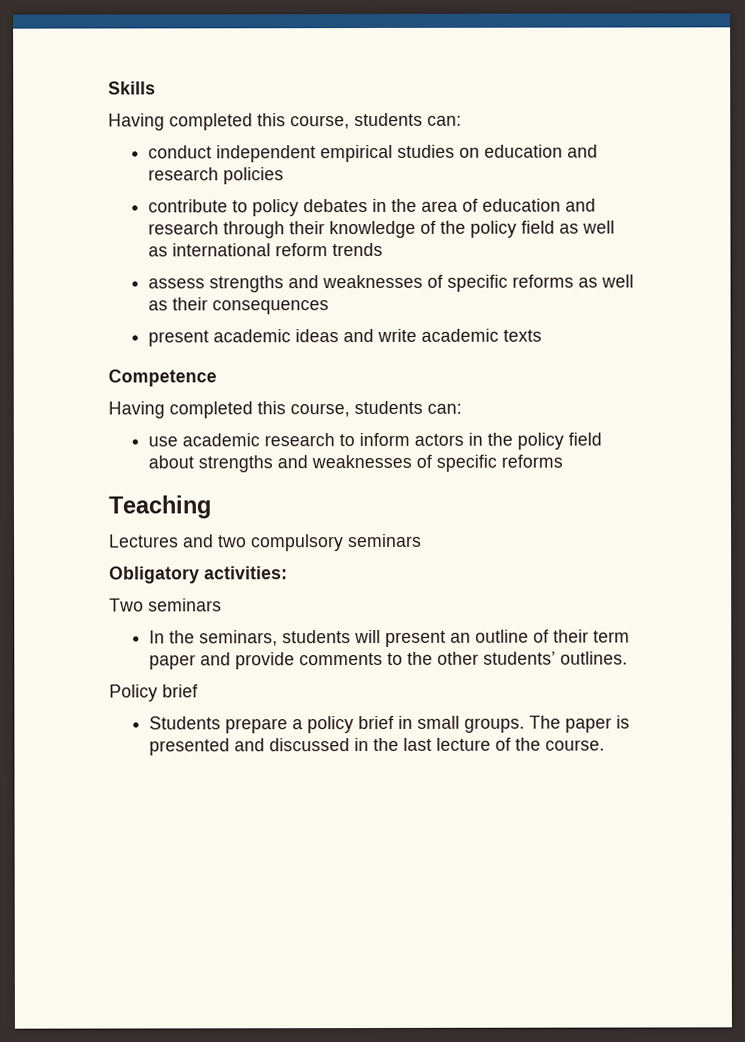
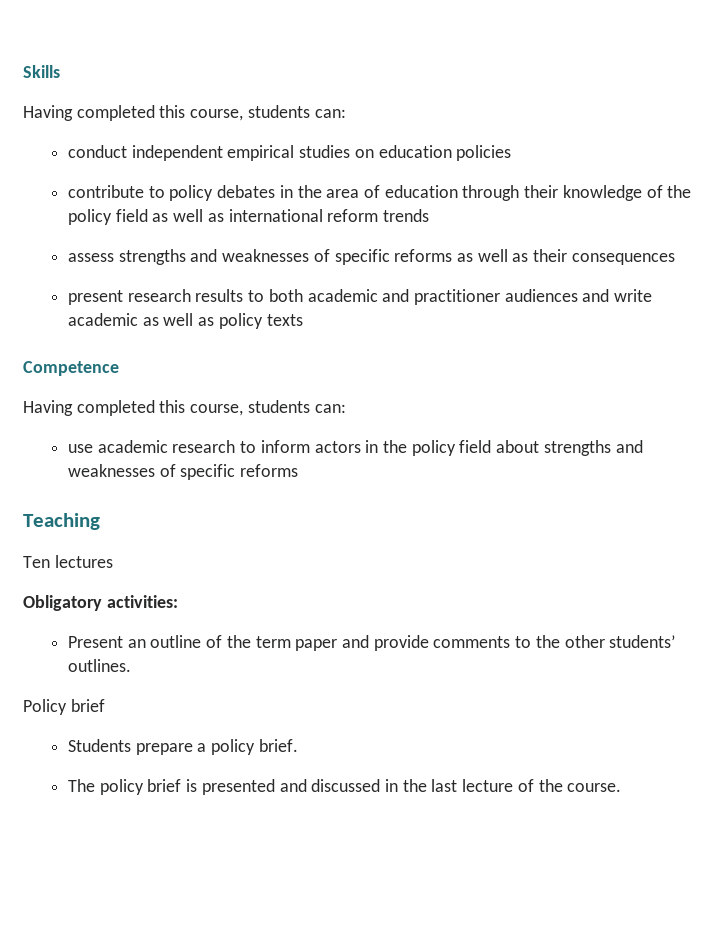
[566,144,598,158] [147,167,219,181] and research -> (452, 151) none
[564,198,596,212] [147,221,219,235] and research -> (458, 191) none
[212,328,499,343] academic ideas and write academic -> [127,289,653,305] [67,313,263,329] research results to both academic and practitioner audiences and write academic as well as policy
[109,533,422,552] [109,566,288,584] [109,598,222,612] [148,629,446,647] Lectures and two compulsory seminars // Obligatory activities: // Two seminars // In the seminars, students will present -> [23,555,113,568] [23,595,178,611] [67,636,123,648] Ten lectures // Obligatory activities: // Present
[552,629,589,643] their -> [226,635,251,648] the
[357,715,612,733] brief in small groups. The paper -> [258,739,298,752] [67,779,182,795] brief. // The policy brief

